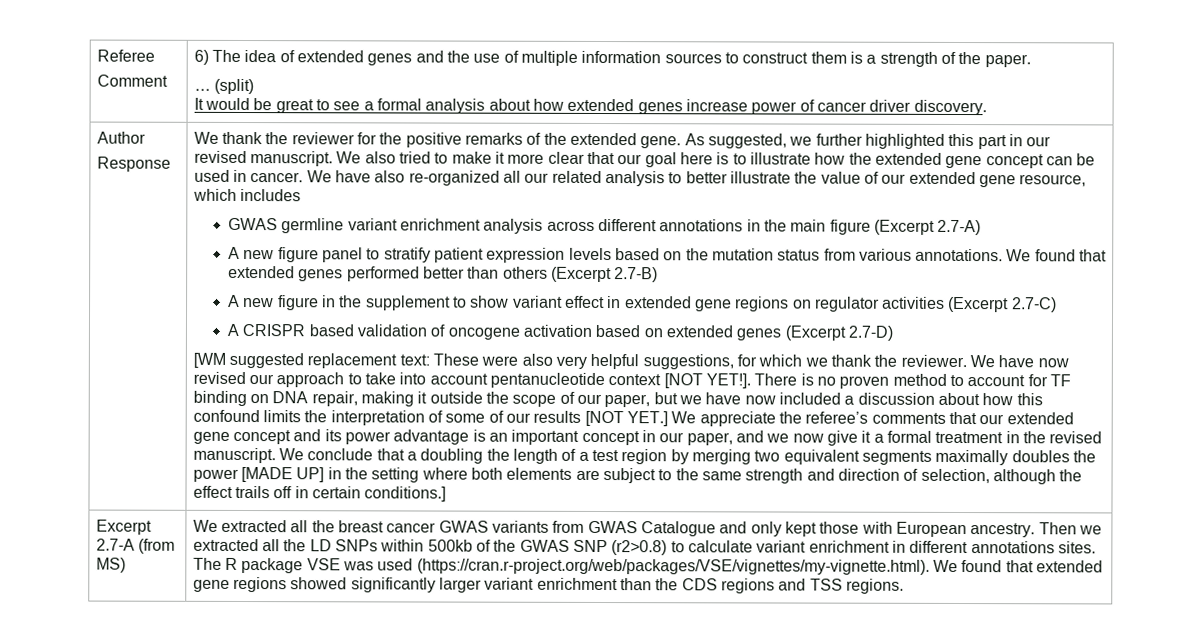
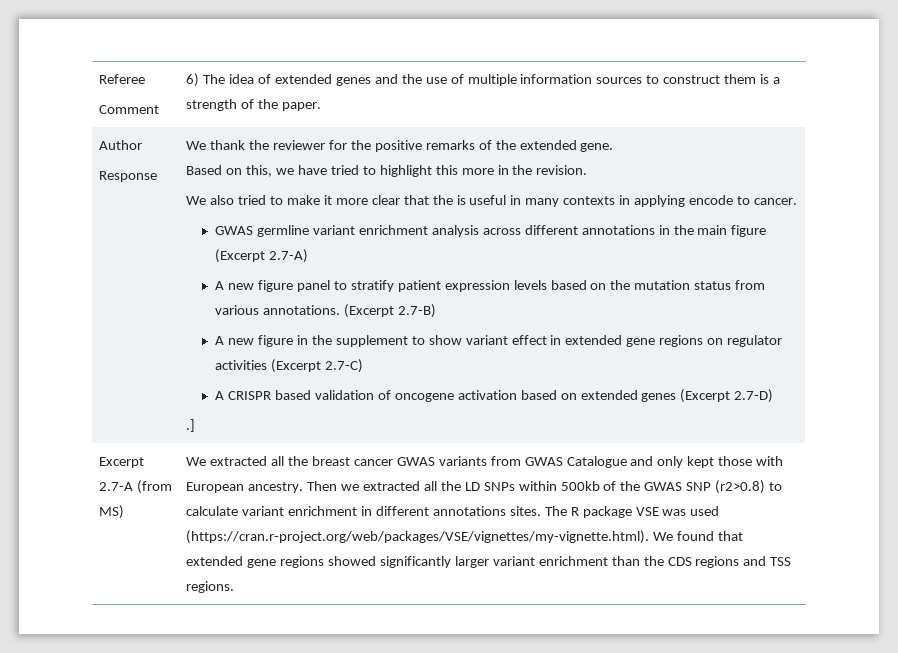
[193,78,255,95] [193,97,987,116] // … (split) // It would be great to see a formal analysis about how extended genes increase power of cancer driver discovery. -> (322, 106) none
[684,133,1052,150] [193,150,334,167] As suggested, we further highlighted this part in our revised manuscript. -> [186,165,588,177] // Based on this, we have tried to highlight this more in the revision. //
[617,152,1096,169] [193,169,1087,188] [192,188,302,202] our goal here is to illustrate how the extended gene concept can be used in cancer. We have also re-organized all our related analysis to better illustrate the value of our extended gene resource, which includes -> [432,195,797,207] the is useful in many contexts in applying encode to cancer.
[1006,249,1108,262] [228,265,548,282] We found that extended genes performed better than others -> (341, 310) none
[192,352,1069,370] [192,371,1071,389] [192,390,1043,408] [192,409,1074,427] [192,429,1103,446] [192,447,1096,466] [192,466,1083,485] [192,485,447,502] [WM suggested replacement text: These were also very helpful suggestions, for which we thank the reviewer. We have now revised our approach to take into account pentanucleotide context [NOT YET!]. There is no proven method to account for TF binding on DNA repair, making it outside the scope of our paper, but we have now included a discussion about how this confound limits the interpretation of some of our results [NOT YET.] We appreciate the referee’s comments that our extended gene concept and its power advantage is an important concept in our paper, and we now give it a formal treatment in the revised manuscript. We conclude that a doubling the length of a test region by merging two equivalent segments maximally doubles the power [MADE UP] in the setting where both elements are subject to the same strength and direction of selection, although the effect trails off in certain conditions.] -> [186,419,196,432] .]

